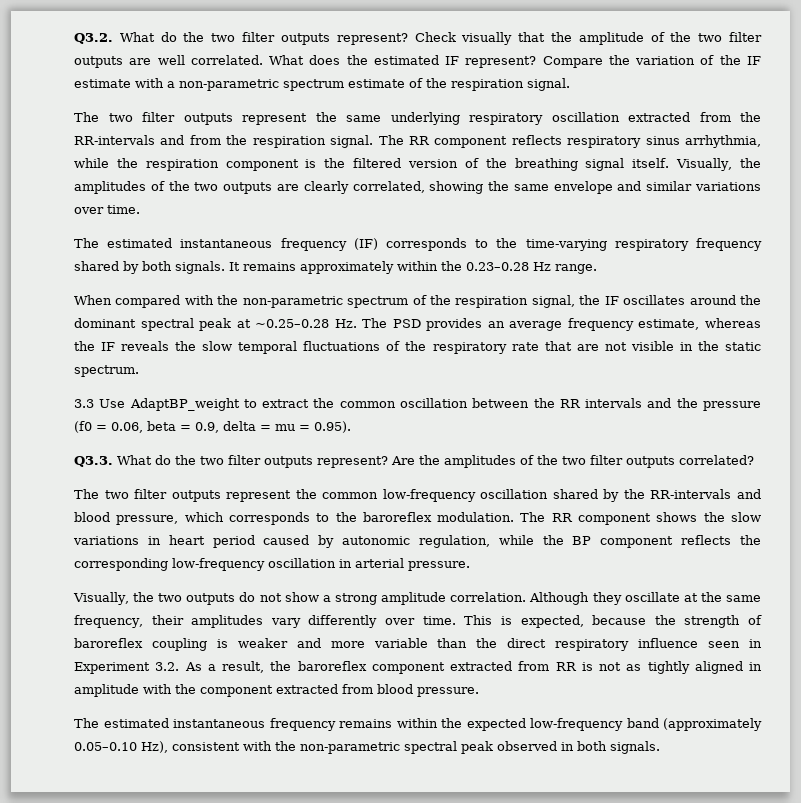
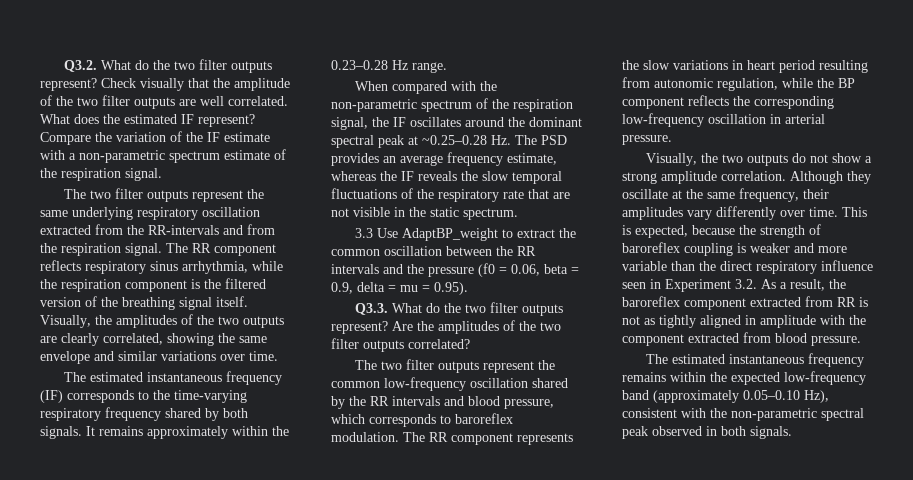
[650,489,732,499] RR-intervals -> [370,396,440,406] RR intervals
[335,512,357,522] the -> (451, 419) none
[656,512,698,522] shows -> [517,433,573,445] represents
[263,535,335,548] caused by -> [819,60,868,73] [622,77,650,88] resulting from

